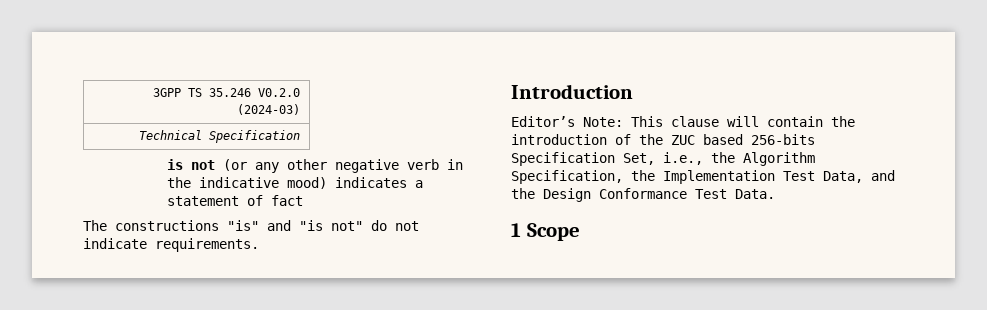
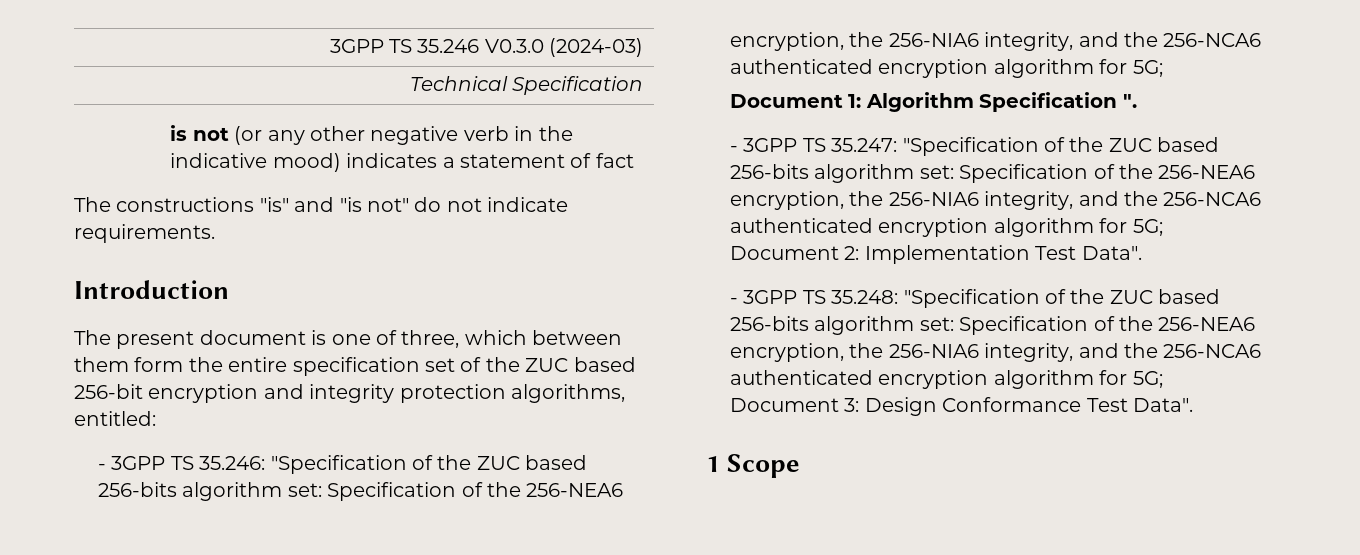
[258,88,301,97] V0.2.0 -> [484,39,544,53] V0.3.0
[511,116,855,127] [511,134,815,145] [511,152,815,166] [511,170,895,184] [511,188,535,199] Editor’s Note: This clause will contain the introduction of the ZUC based 256-bits Specification Set, i.e., the Algorithm Specification, the Implementation Test Data, and the -> [74,330,623,349] [74,357,636,376] [74,384,625,403] [74,411,156,426] [98,455,588,474] [98,482,624,501] [730,32,1262,51] [730,59,1163,78] [730,92,1137,112] [730,137,1220,156] [730,164,1256,183] [730,191,1262,210] [730,218,1163,237] [730,245,1142,264] [730,289,1221,308] [730,316,1256,335] [730,343,1262,362] [730,370,1163,389] [730,398,860,412] The present document is one of three, which between them form the entire specification set of the ZUC based 256-bit encryption and integrity protection algorithms, entitled: // - 3GPP TS 35.246: "Specification of the ZUC based 256-bits algorithm set: Specification of the 256-NEA6 encryption, the 256-NIA6 integrity, and the 256-NCA6 authenticated encryption algorithm for 5G; // Document 1: Algorithm Specification ". // - 3GPP TS 35.247: "Specification of the ZUC based 256-bits algorithm set: Specification of the 256-NEA6 encryption, the 256-NIA6 integrity, and the 256-NCA6 authenticated encryption algorithm for 5G; // Document 2: Implementation Test Data". // - 3GPP TS 35.248: "Specification of the ZUC based 256-bits algorithm set: Specification of the 256-NEA6 encryption, the 256-NIA6 integrity, and the 256-NCA6 authenticated encryption algorithm for 5G; // Document 3:
[735,189,775,199] Data. -> [1133,398,1194,412] Data".

